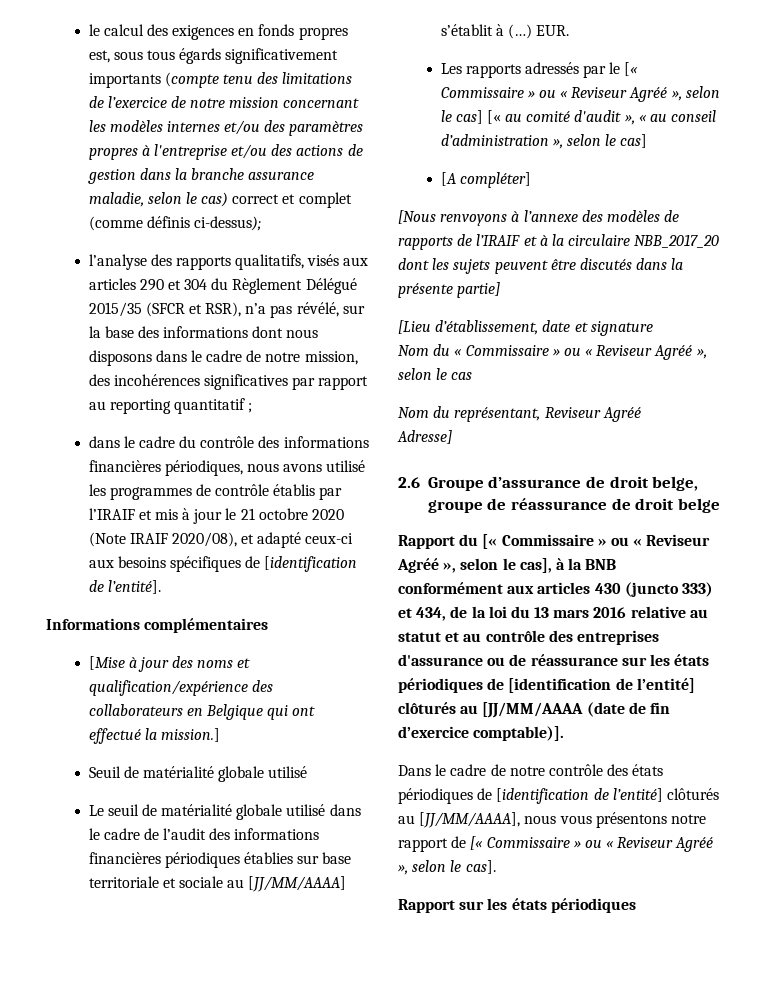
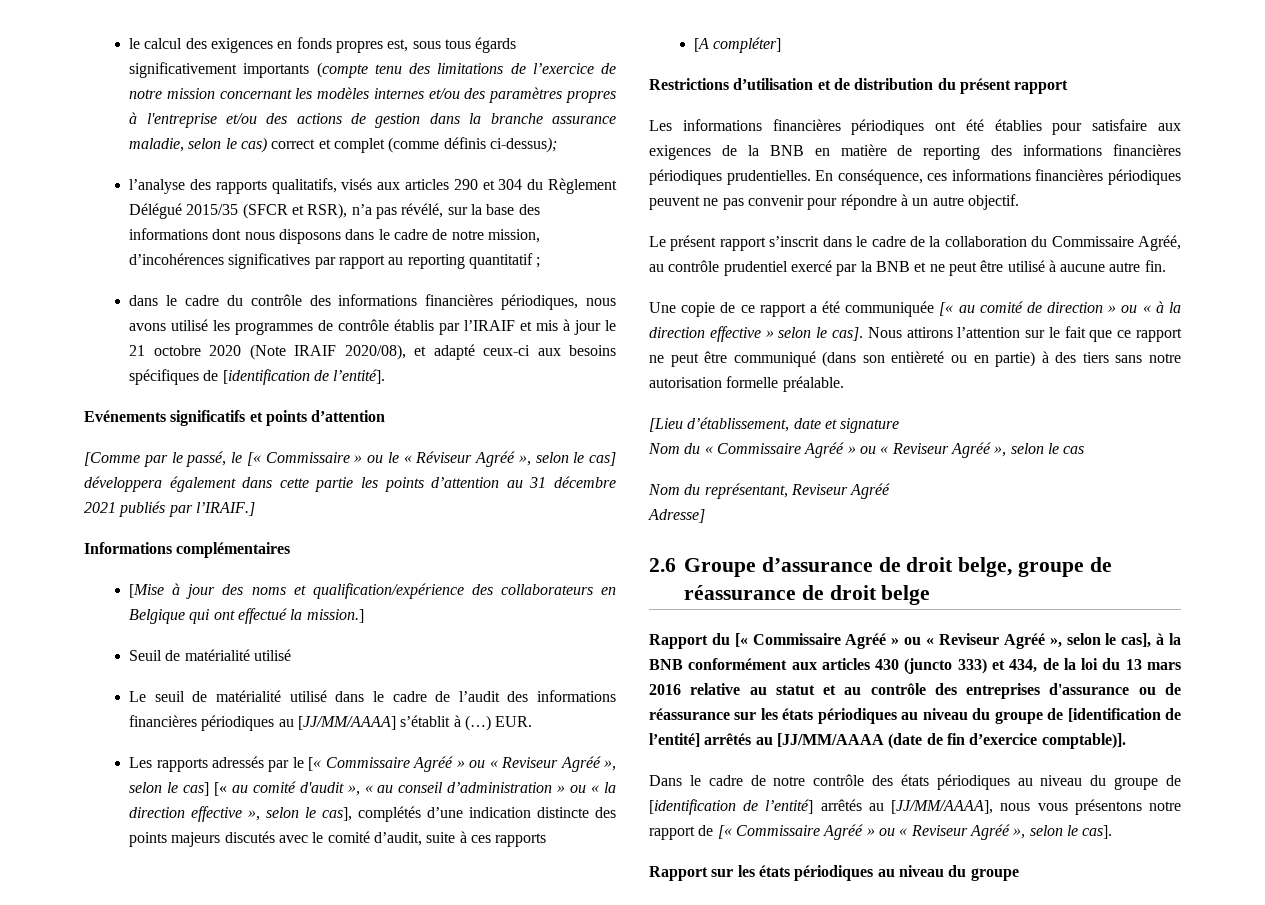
[88,374,200,386] des incohérences -> [129,253,225,265] d’incohérences
(161, 587) none -> [84,410,386,426] [84,451,616,467] [84,476,617,492] [84,501,255,517] // Evénements significatifs et points d’attention // [Comme par le passé, le [« Commissaire » ou le « Réviseur Agréé », selon le cas] développera également dans cette partie les points d’attention au 31 décembre 2021 publiés par l’IRAIF.]
[218,766,265,782] globale -> (250, 655) none
[236,804,283,820] globale -> (281, 696) none
[243,852,352,864] [88,876,223,888] établies sur base territoriale et sociale -> (275, 723) none
(524, 92) none -> [413,756,454,772] Agréé
[552,134,648,149] [440,172,531,188] [398,210,680,226] [398,234,720,250] [398,258,684,274] [398,282,501,298] », selon le cas] // [A compléter] // [Nous renvoyons à l’annexe des modèles de rapports de l’IRAIF et à la circulaire NBB_2017_20 dont les sujets peuvent être discutés dans la présente partie] -> [557,782,617,793] [129,806,616,822] [129,831,547,847] [694,37,782,53] [649,78,1069,94] [649,119,1181,135] [649,144,1181,160] [649,169,1181,185] [649,194,1019,210] [649,235,1181,251] [649,260,1166,276] [649,301,1181,317] [649,326,1182,342] [649,351,1181,367] [649,376,844,392] » ou « la direction effective », selon le cas], complétés d’une indication distincte des points majeurs discutés avec le comité d’audit, suite à ces rapports // [A compléter] // Restrictions d’utilisation et de distribution du présent rapport // Les informations financières périodiques ont été établies pour satisfaire aux exigences de la BNB en matière de reporting des informations financières périodiques prudentielles. En conséquence, ces informations financières périodiques peuvent ne pas convenir pour répondre à un autre objectif. // Le présent rapport s’inscrit dans le cadre de la collaboration du Commissaire Agréé, au contrôle prudentiel exercé par la BNB et ne peut être utilisé à aucune autre fin. // Une copie de ce rapport a été communiquée [« au comité de direction » ou « à la direction effective » selon le cas]. Nous attirons l’attention sur le fait que ce rapport ne peut être communiqué (dans son entièreté ou en partie) à des tiers sans notre autorisation formelle préalable.
(549, 350) none -> [804,442,845,458] Agréé
(594, 540) none -> [845,633,887,649] Agréé
[487,678,695,693] [398,702,456,714] de [identification de l’entité] clôturés -> [901,708,1181,724] [649,733,752,747] au niveau du groupe de [identification de l’entité] arrêtés
[477,788,719,804] de [identification de l’entité] clôturés -> [1017,775,1181,790] [649,799,862,815] au niveau du groupe de [identification de l’entité] arrêtés
(570, 842) none -> [823,824,864,840] Agréé
(636, 905) none -> [877,865,1019,881] au niveau du groupe

